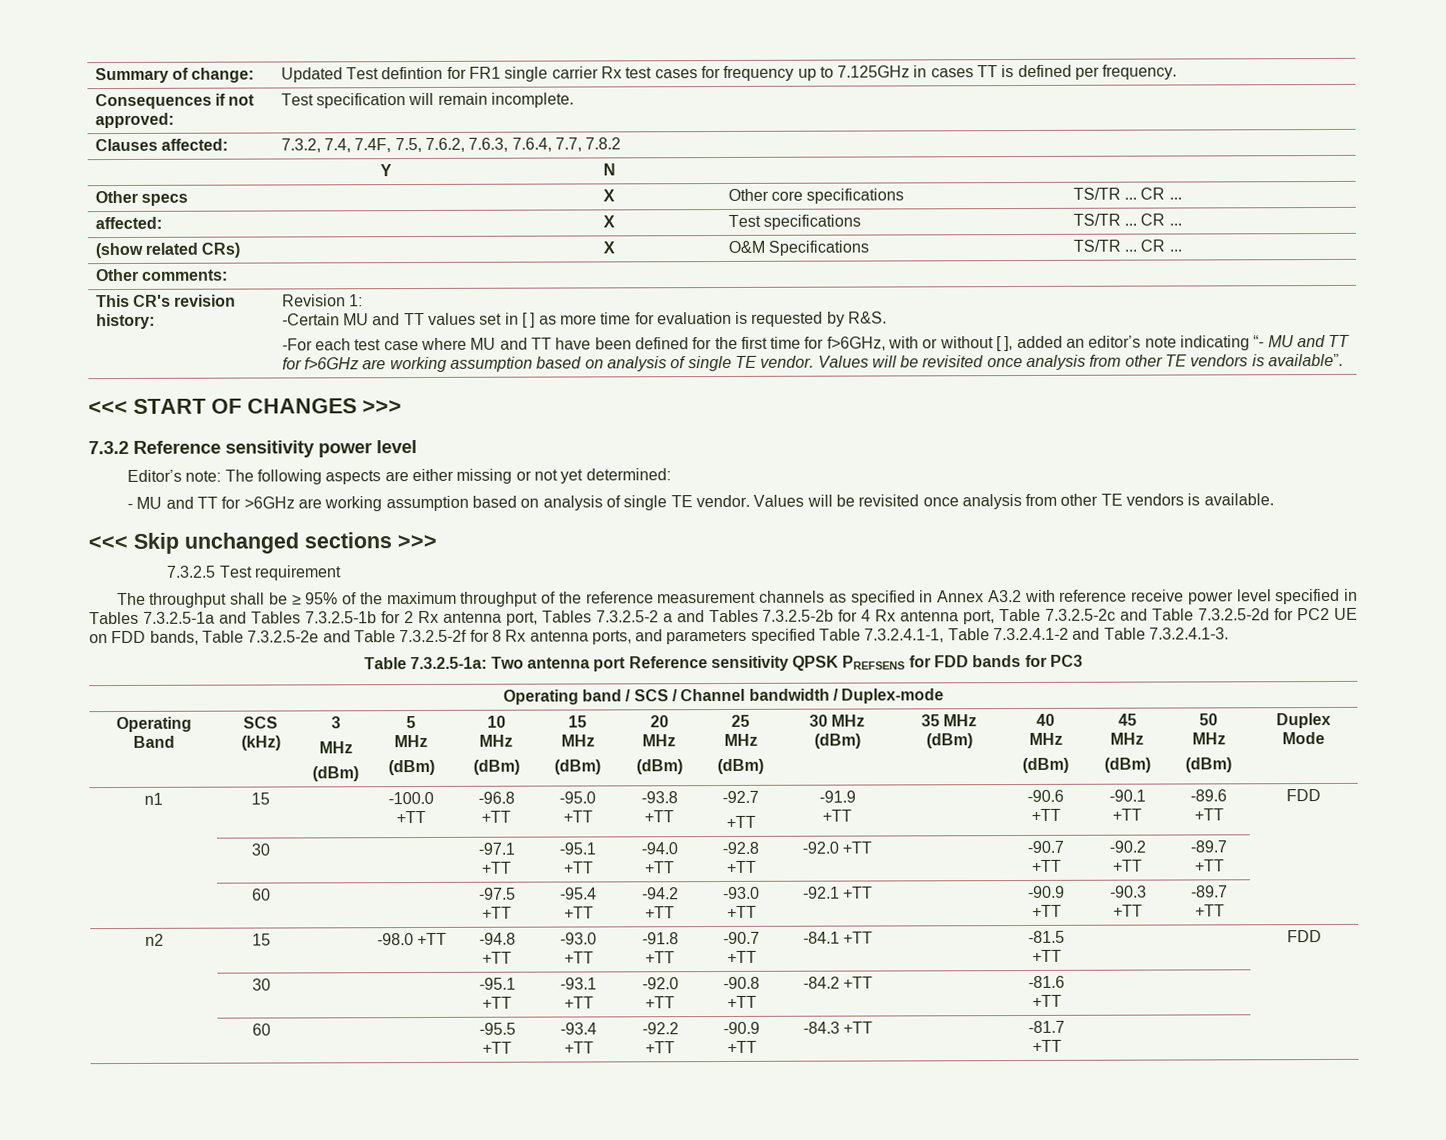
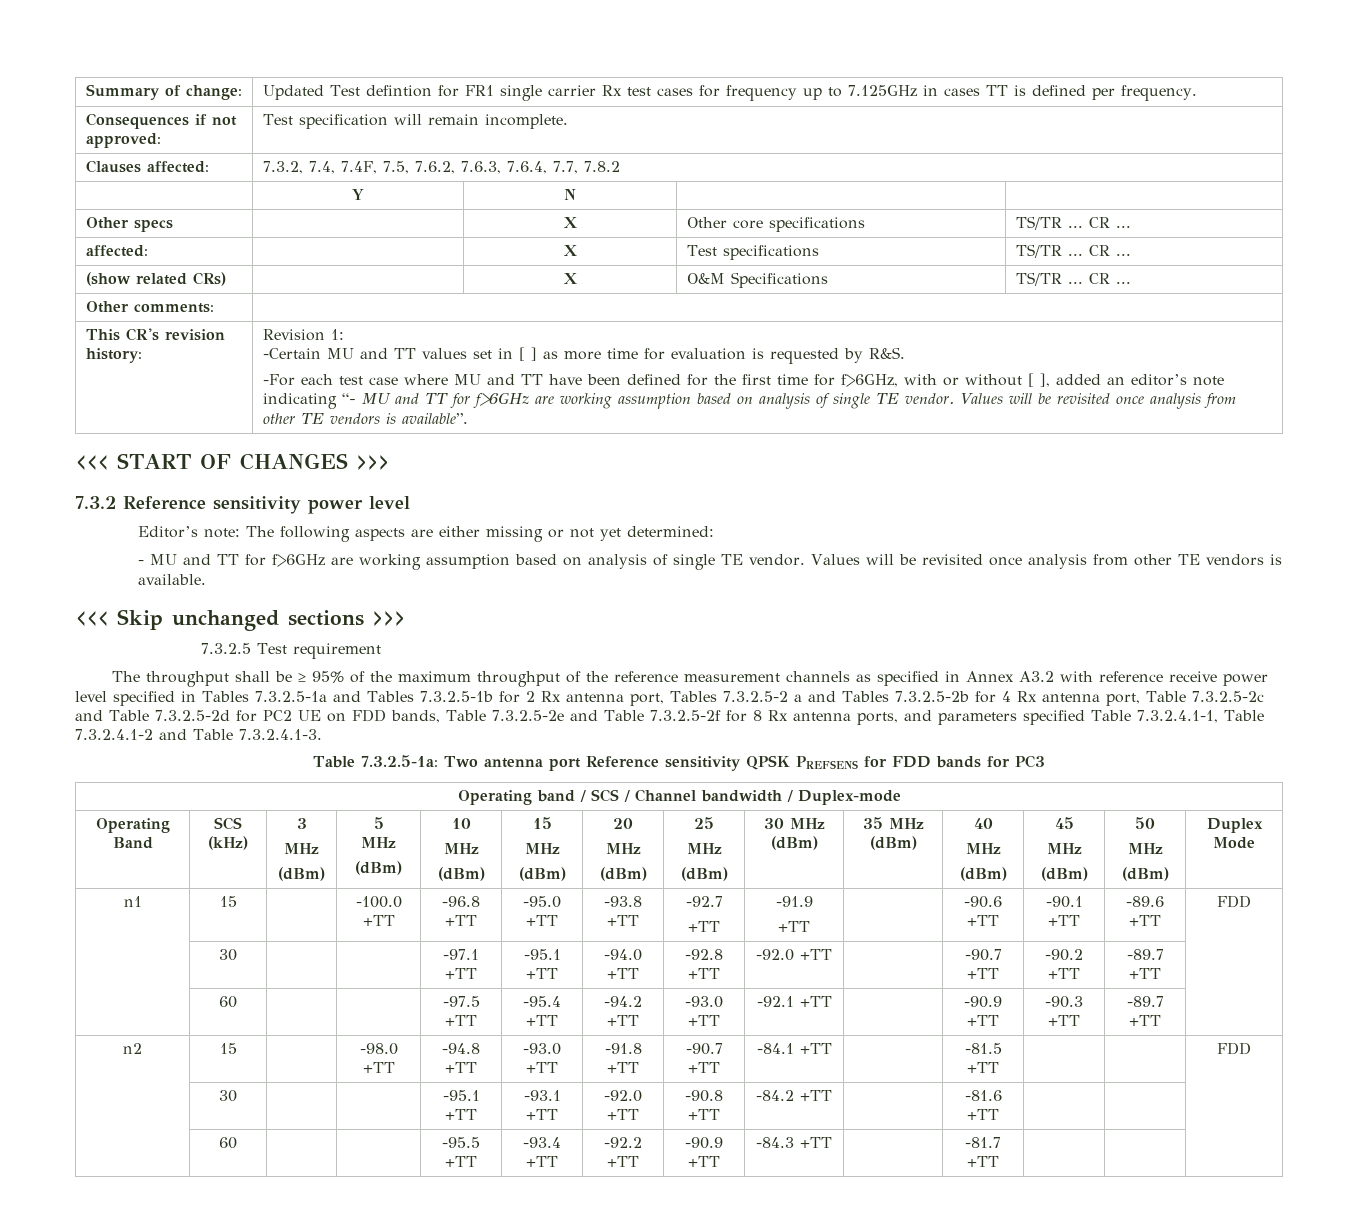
[243,496,295,509] >6GHz -> [271,554,325,567] f>6GHz

